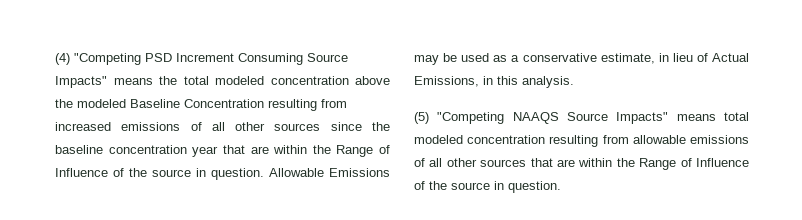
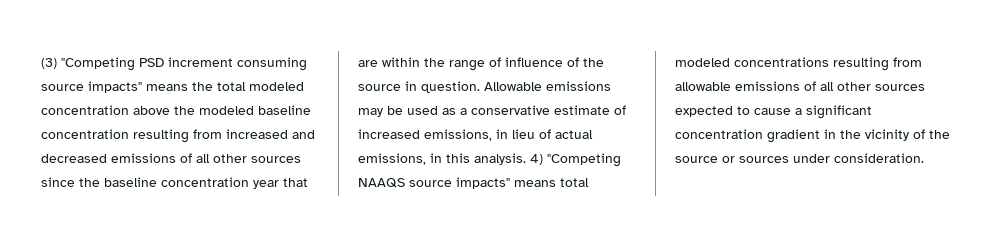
[55,53,70,65] (4) -> [41,58,57,69] (3)
[176,53,348,65] [55,76,107,88] Increment Consuming Source Impacts" -> [168,57,307,71] [41,81,142,93] increment consuming source impacts"
[130,99,264,108] Baseline Concentration -> [258,105,311,115] [41,129,129,139] baseline concentration
(111, 126) none -> [292,130,315,139] [41,154,107,163] and decreased
[336,145,390,157] [55,168,108,177] Range of Influence -> [449,57,563,71] range of influence
[329,168,390,177] Emissions -> [546,81,611,91] emissions
[600,53,655,64] estimate, -> [554,105,626,115] [358,129,492,141] estimate of increased emissions,
[712,53,749,62] [414,76,479,87] Actual Emissions, -> [555,130,593,139] [358,153,426,165] actual emissions,
[414,112,429,124] // (5) -> [530,154,543,165] 4)
[567,112,669,124] Source Impacts" -> [409,177,510,189] source impacts"
[467,135,546,144] concentration -> [734,57,829,67] concentrations
[530,158,749,170] [414,181,561,193] that are within the Range of Influence of the source in question. -> [675,105,872,119] [675,129,950,143] [675,153,924,163] expected to cause a significant concentration gradient in the vicinity of the source or sources under consideration.

